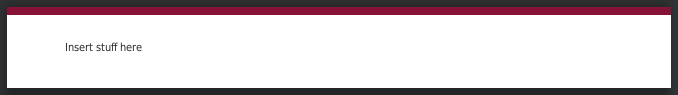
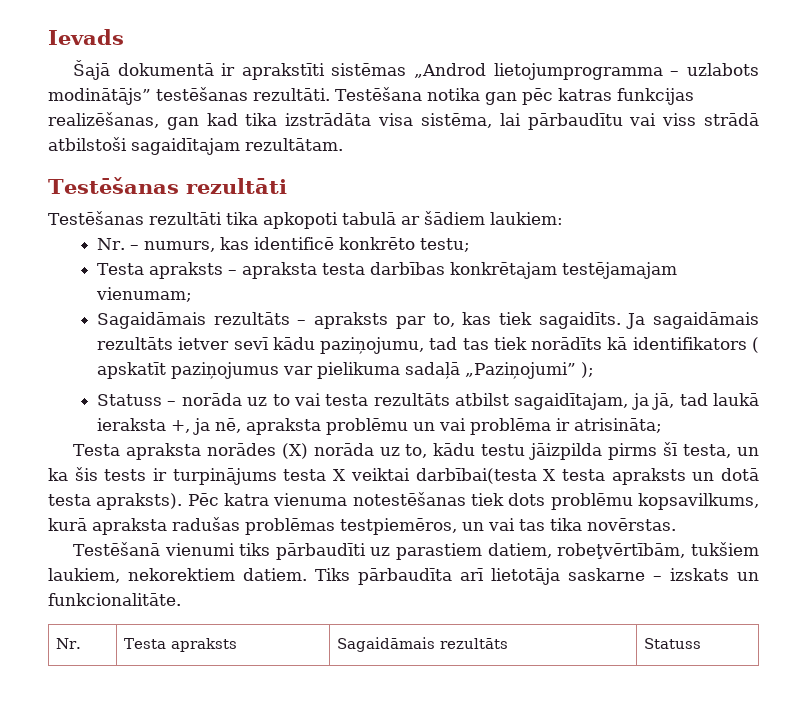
[65,42,142,52] Insert stuff here -> [48,29,124,45] [72,60,759,80] [48,87,694,105] [48,112,760,130] [48,137,343,155] [48,177,287,194] [48,211,563,229] [97,237,470,252] [97,262,677,279] [96,287,193,302] [97,312,759,329] [97,337,760,354] [97,362,595,379] [97,393,759,410] [97,418,663,435] [72,442,759,460] [48,467,760,485] [48,492,759,510] [48,517,676,535] [72,542,759,560] [48,568,759,585] [48,593,181,606] [56,638,82,649] [124,638,238,652] [337,637,509,652] [644,638,702,649] Ievads // Šajā dokumentā ir aprakstīti sistēmas „Androd lietojumprogramma – uzlabots modinātājs” testēšanas rezultāti. Testēšana notika gan pēc katras funkcijas realizēšanas, gan kad tika izstrādāta visa sistēma, lai pārbaudītu vai viss strādā atbilstoši sagaidītajam rezultātam. // Testēšanas rezultāti // Testēšanas rezultāti tika apkopoti tabulā ar šādiem laukiem: // Nr. – numurs, kas identificē konkrēto testu; // Testa apraksts – apraksta testa darbības konkrētajam testējamajam vienumam; // Sagaidāmais rezultāts – apraksts par to, kas tiek sagaidīts. Ja sagaidāmais rezultāts ietver sevī kādu paziņojumu, tad tas tiek norādīts kā identifikators ( apskatīt paziņojumus var pielikuma sadaļā „Paziņojumi” ); // Statuss – norāda uz to vai testa rezultāts atbilst sagaidītajam, ja jā, tad laukā ieraksta +, ja nē, apraksta problēmu un vai problēma ir atrisināta; // Testa apraksta norādes (X) norāda uz to, kādu testu jāizpilda pirms šī testa, un ka šis tests ir turpinājums testa X veiktai darbībai(testa X testa apraksts un dotā testa apraksts). Pēc katra vienuma notestēšanas tiek dots problēmu kopsavilkums, kurā apraksta radušas problēmas testpiemēros, un vai tas tika novērstas. // Testēšanā vienumi tiks pārbaudīti uz parastiem datiem, robeţvērtībām, tukšiem laukiem, nekorektiem datiem. Tiks pārbaudīta arī lietotāja saskarne – izskats un funkcionalitāte. // Nr. | Testa apraksts | Sagaidāmais rezultāts | Statuss

